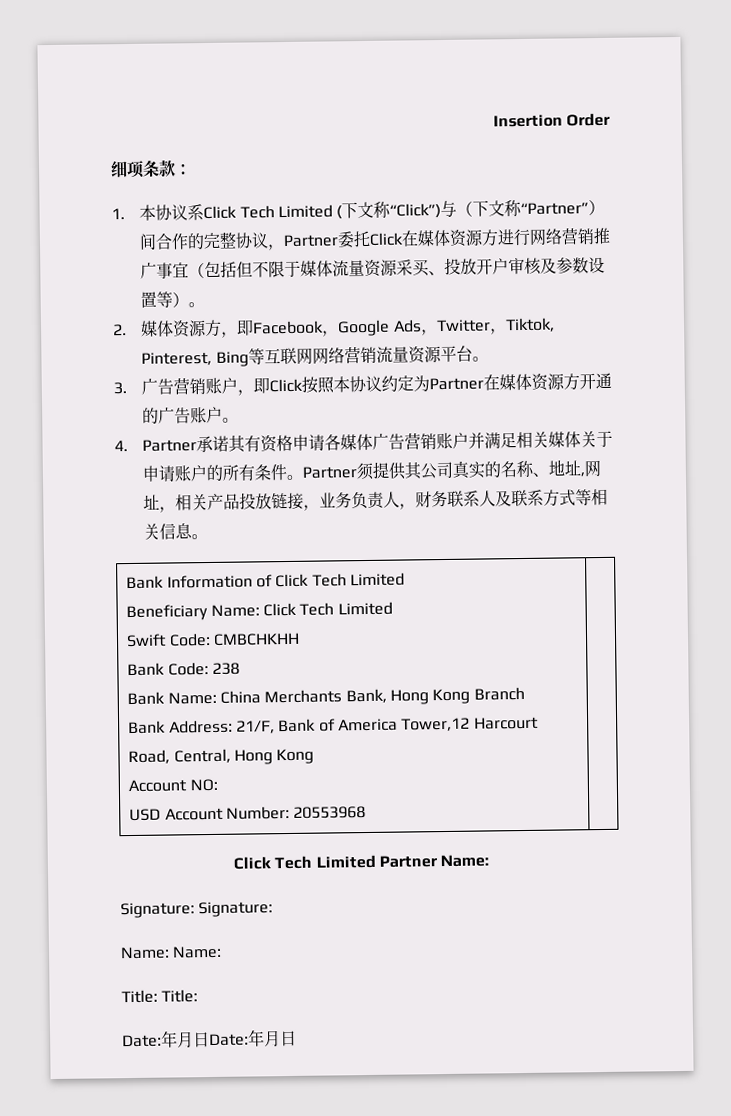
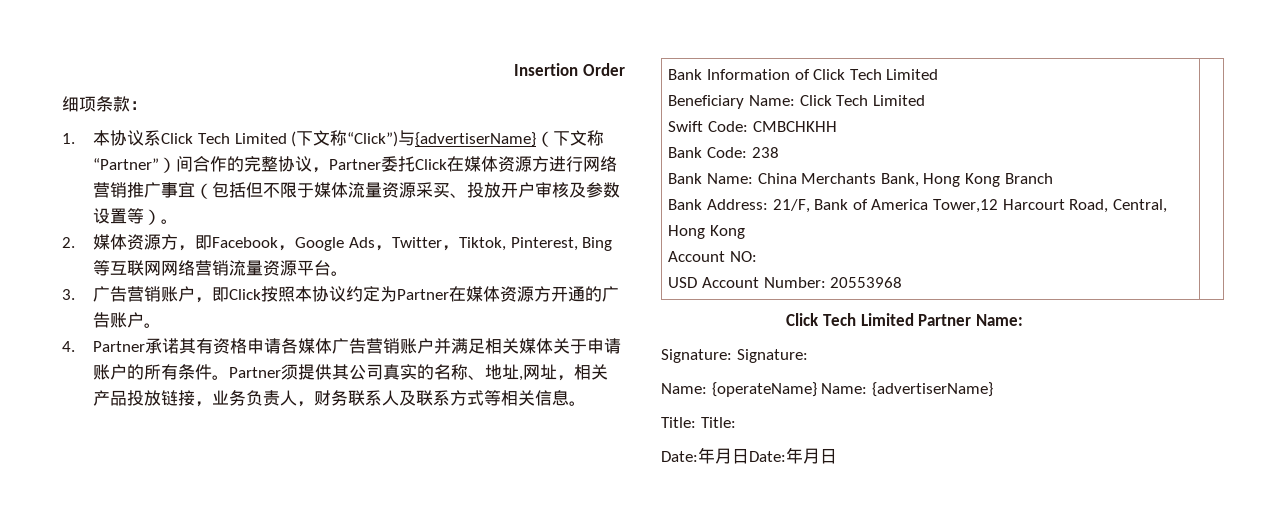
(458, 209) none -> [415,132,537,147] {advertiserName}
[172,945,223,959] Name: -> [711,382,993,397] {operateName} Name: {advertiserName}

